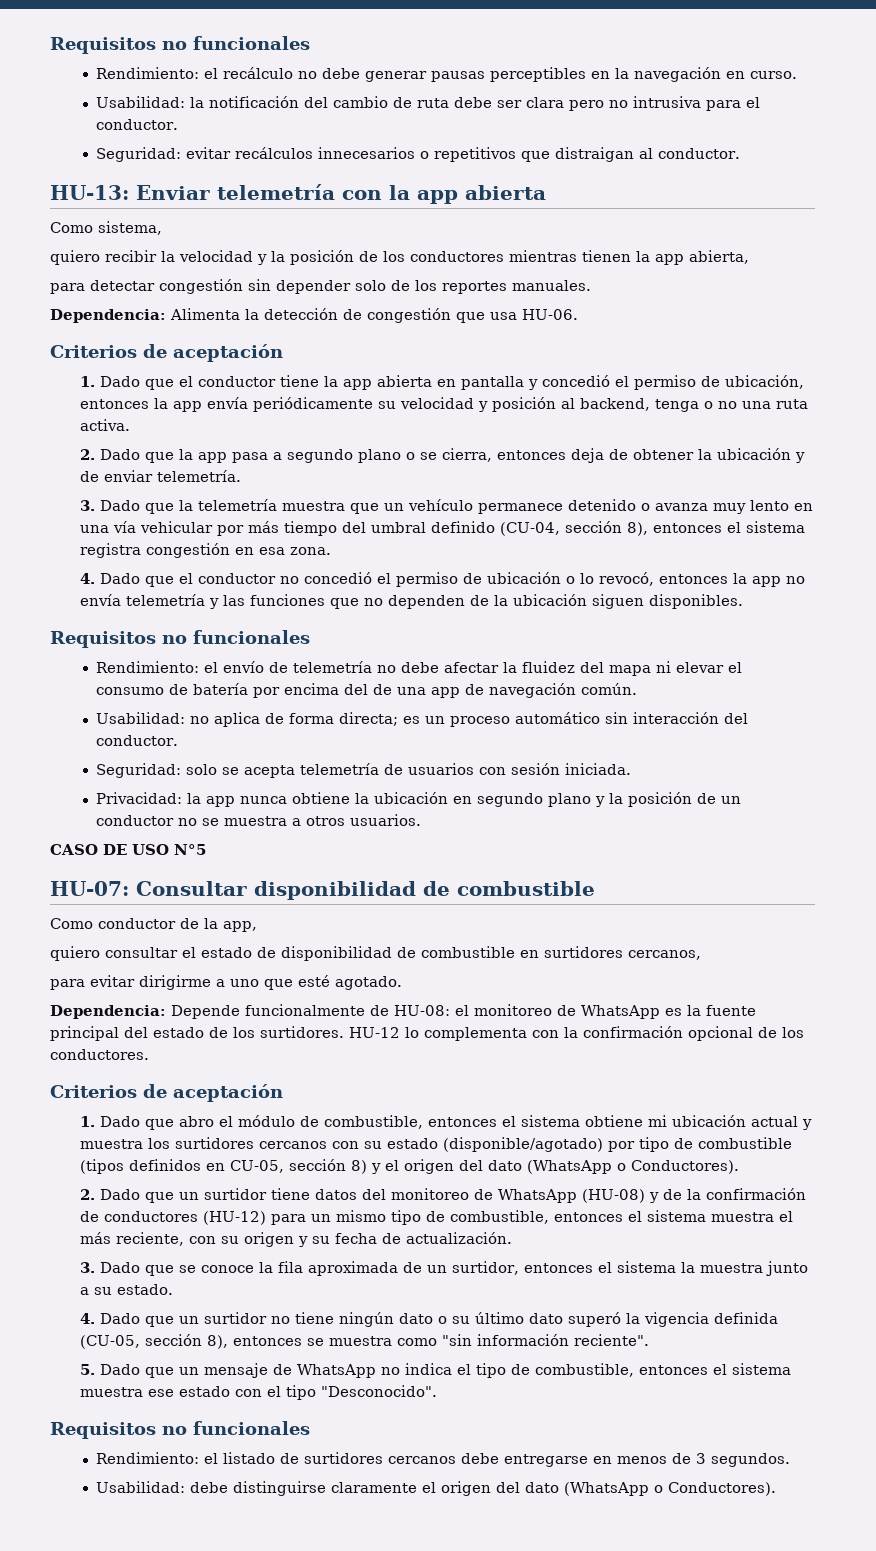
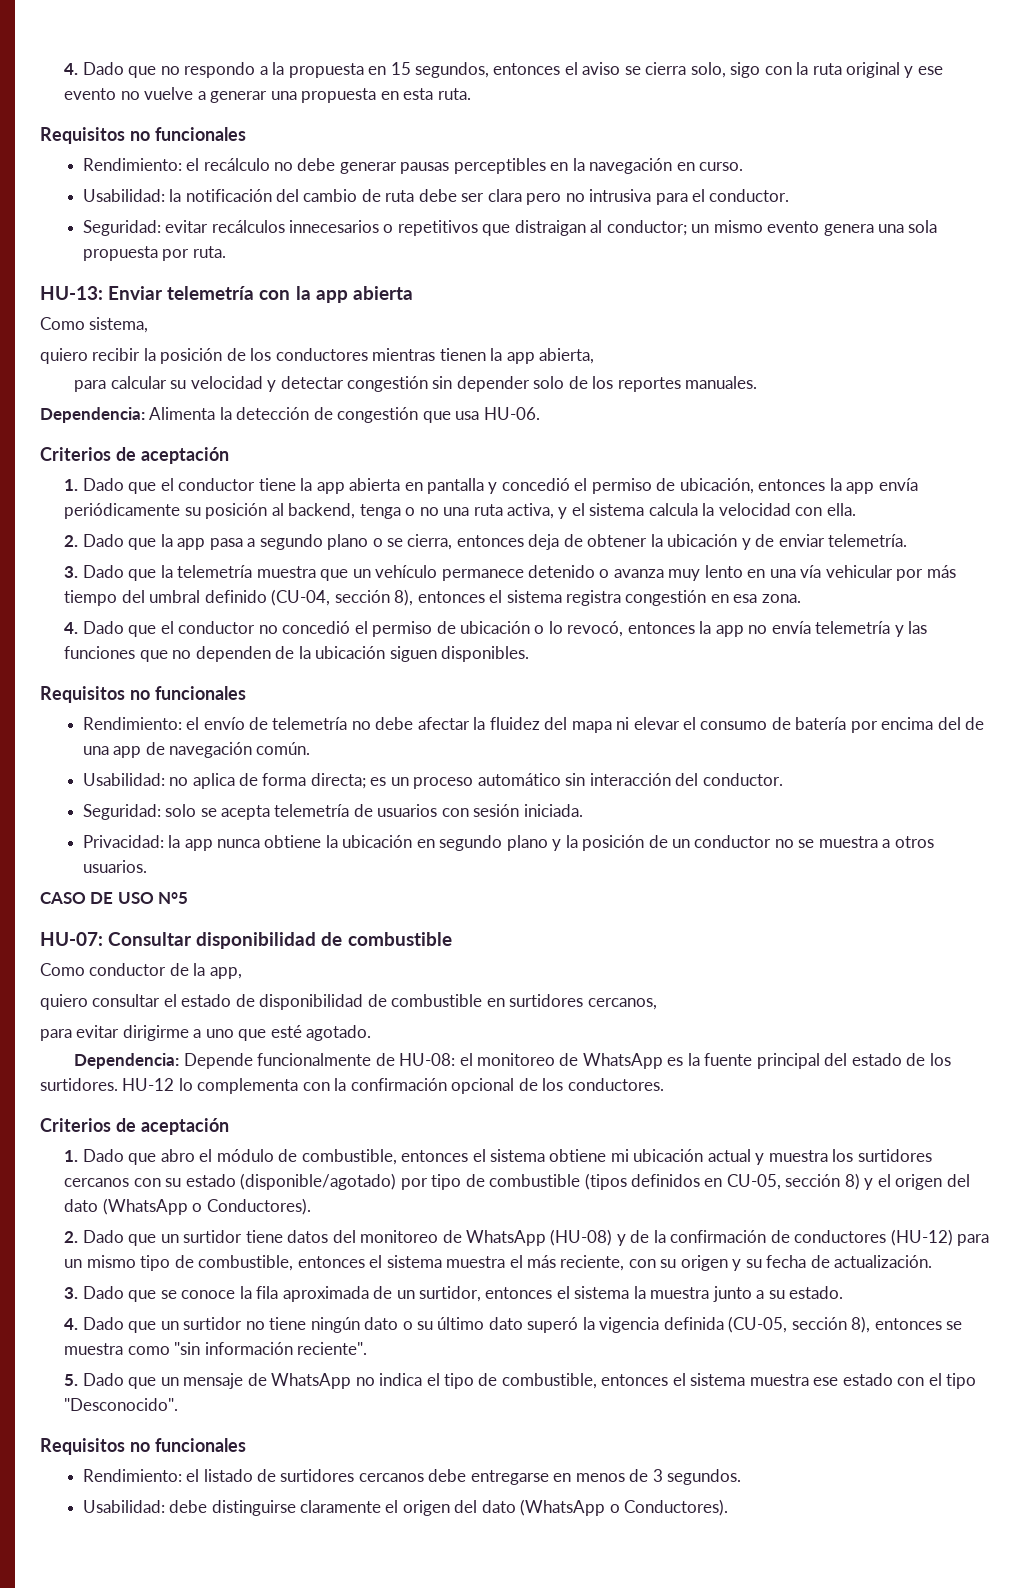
(50, 45) none -> [64,62,943,78] [64,87,471,103] 4. Dado que no respondo a la propuesta en 15 segundos, entonces el aviso se cierra solo, sigo con la ruta original y ese evento no vuelve a generar una propuesta en esta ruta. //
[658,148,741,159] conductor. -> [606,220,938,236] [82,246,226,261] conductor; un mismo evento genera una sola propuesta por ruta.
[179,250,285,265] velocidad y la -> (156, 354) none
(85, 288) none -> [110,376,277,392] calcular su velocidad y
[399,397,488,412] velocidad y -> (201, 511) none
[79,419,130,431] activa. -> [506,503,856,519] activa, y el sistema calcula la velocidad con ella.

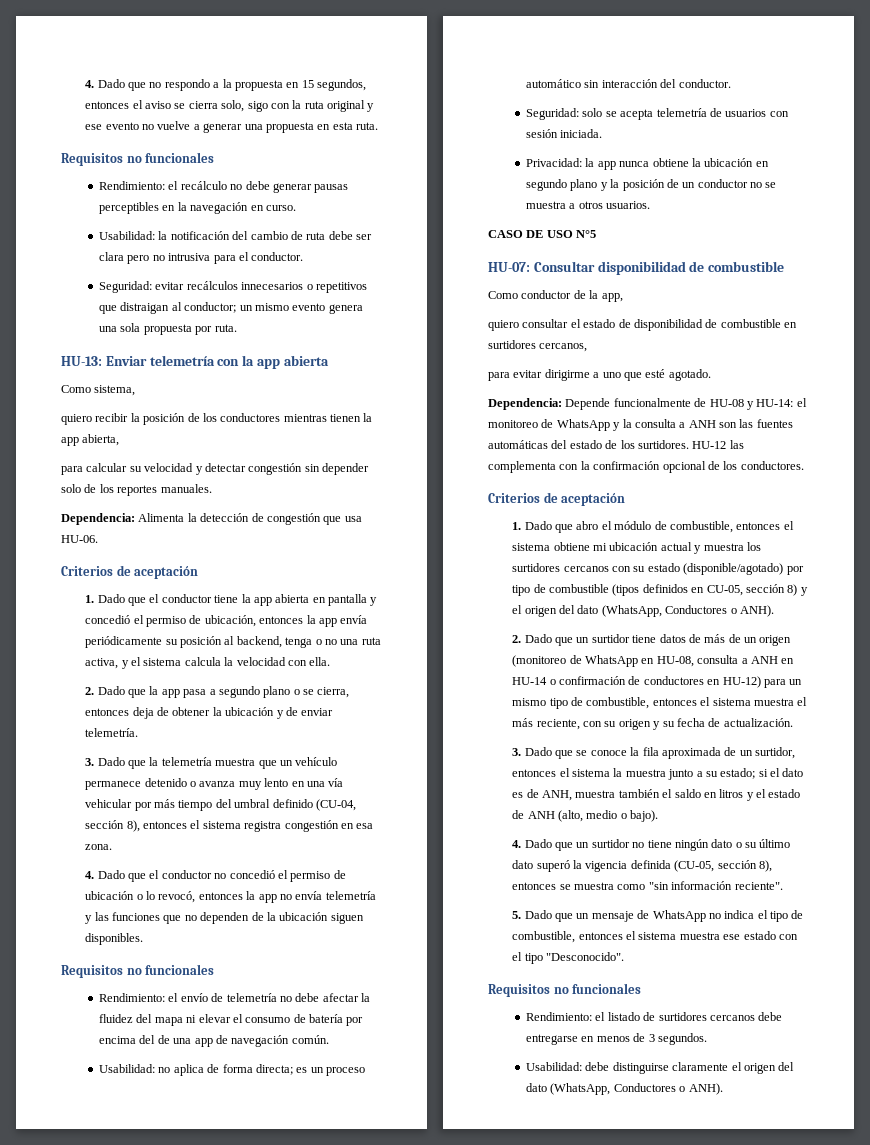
[399,1053,456,1066] HU-08: -> [709,399,794,410] HU-08 y HU-14:
[667,1053,820,1069] es la fuente principal -> [613,419,793,431] [488,440,548,449] y la consulta a ANH son las fuentes automáticas
[178,1078,193,1091] lo -> [729,440,744,449] las
[102,1198,311,1215] (WhatsApp o Conductores). -> [601,605,774,617] (WhatsApp, Conductores o ANH).
[332,1229,666,1246] del monitoreo de WhatsApp (HU-08) y de la -> [688,634,792,646] [512,655,795,667] [512,677,556,685] de más de un origen (monitoreo de WhatsApp en HU-08, consulta a ANH en HU-14 o
[890,1229,953,1246] (HU-12) -> [707,676,761,688] en HU-12)
[789,1286,844,1299] estado. -> [720,768,804,779] [512,789,801,801] [512,810,659,822] estado; si el dato es de ANH, muestra también el saldo en litros y el estado de ANH (alto, medio o bajo).
[520,1499,729,1516] (WhatsApp o Conductores). -> [550,1083,723,1095] (WhatsApp, Conductores o ANH).

